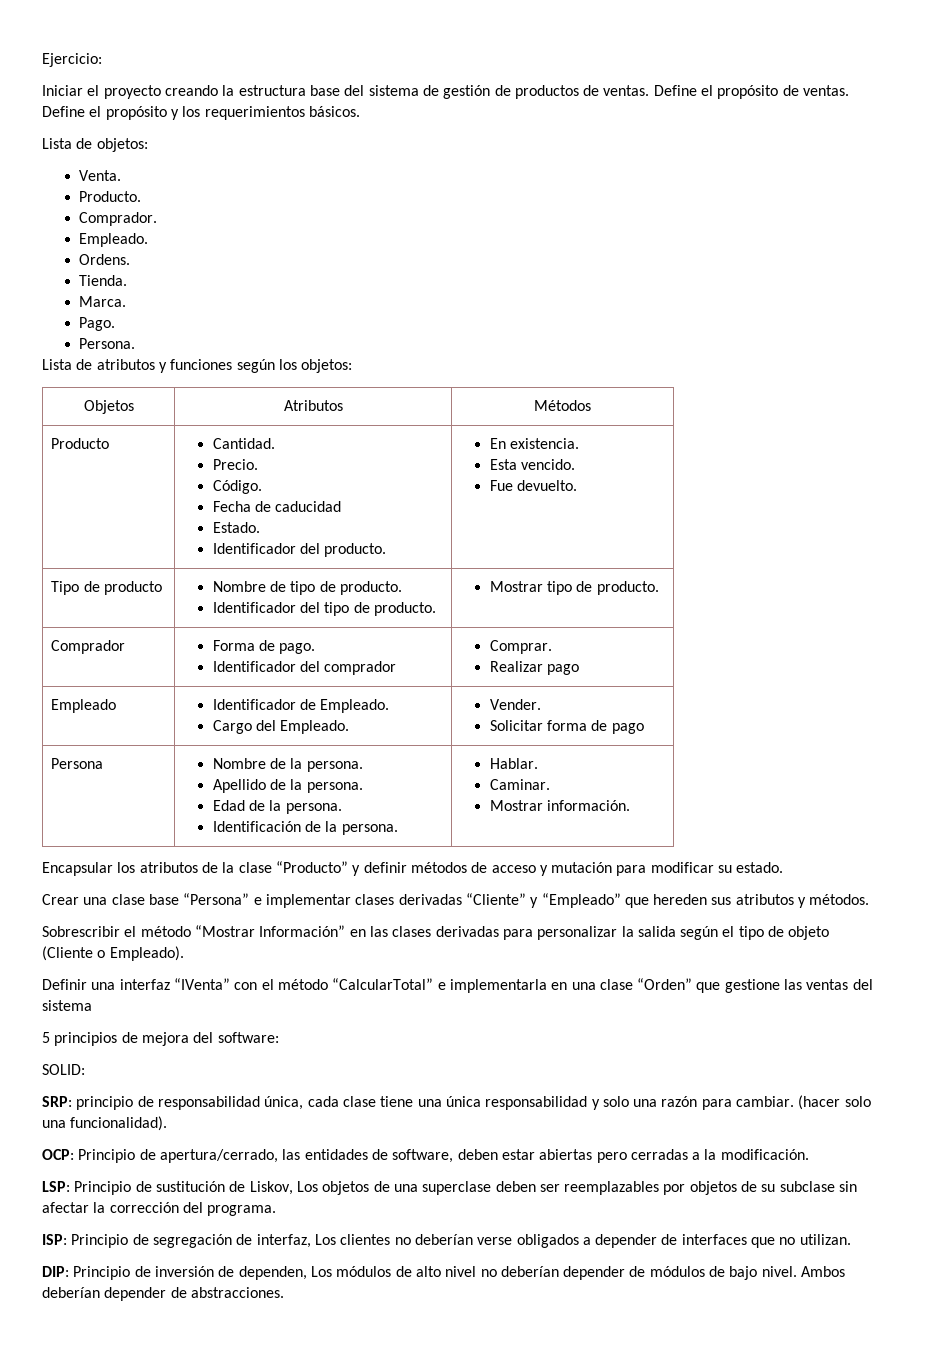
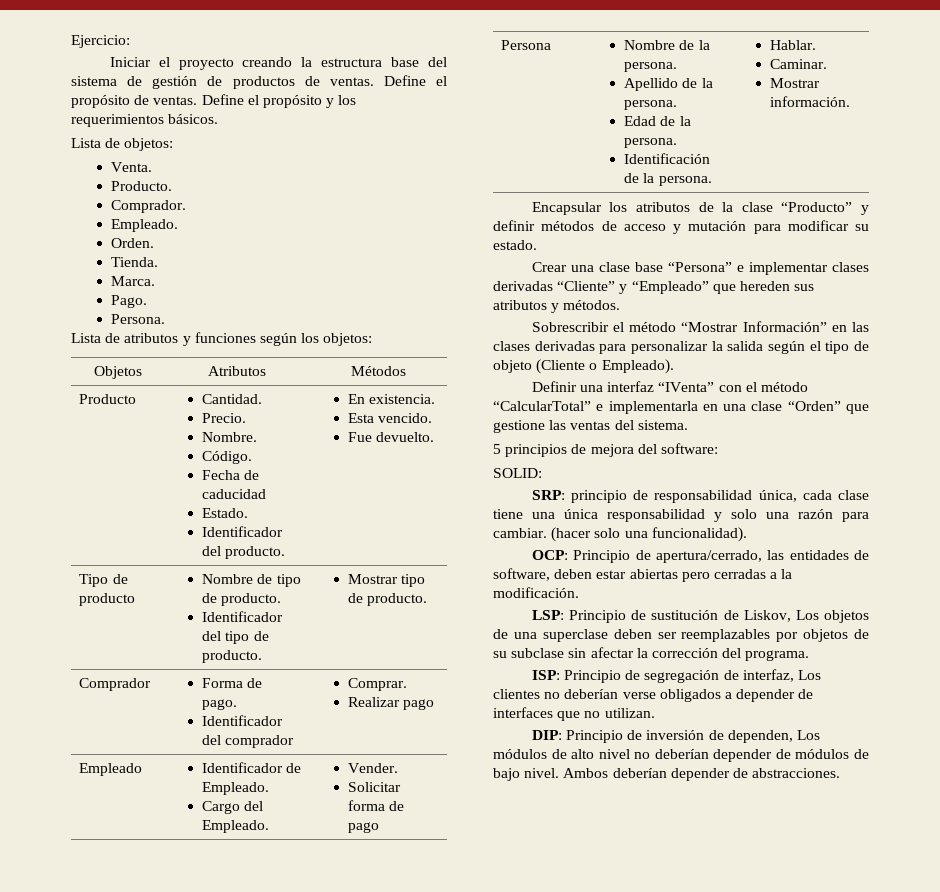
[79,254,131,265] Ordens. -> [110,238,154,248] Orden.
(258, 464) none -> [202,432,258,442] // Nombre.
[42,1000,92,1011] sistema -> [637,420,688,430] sistema.

